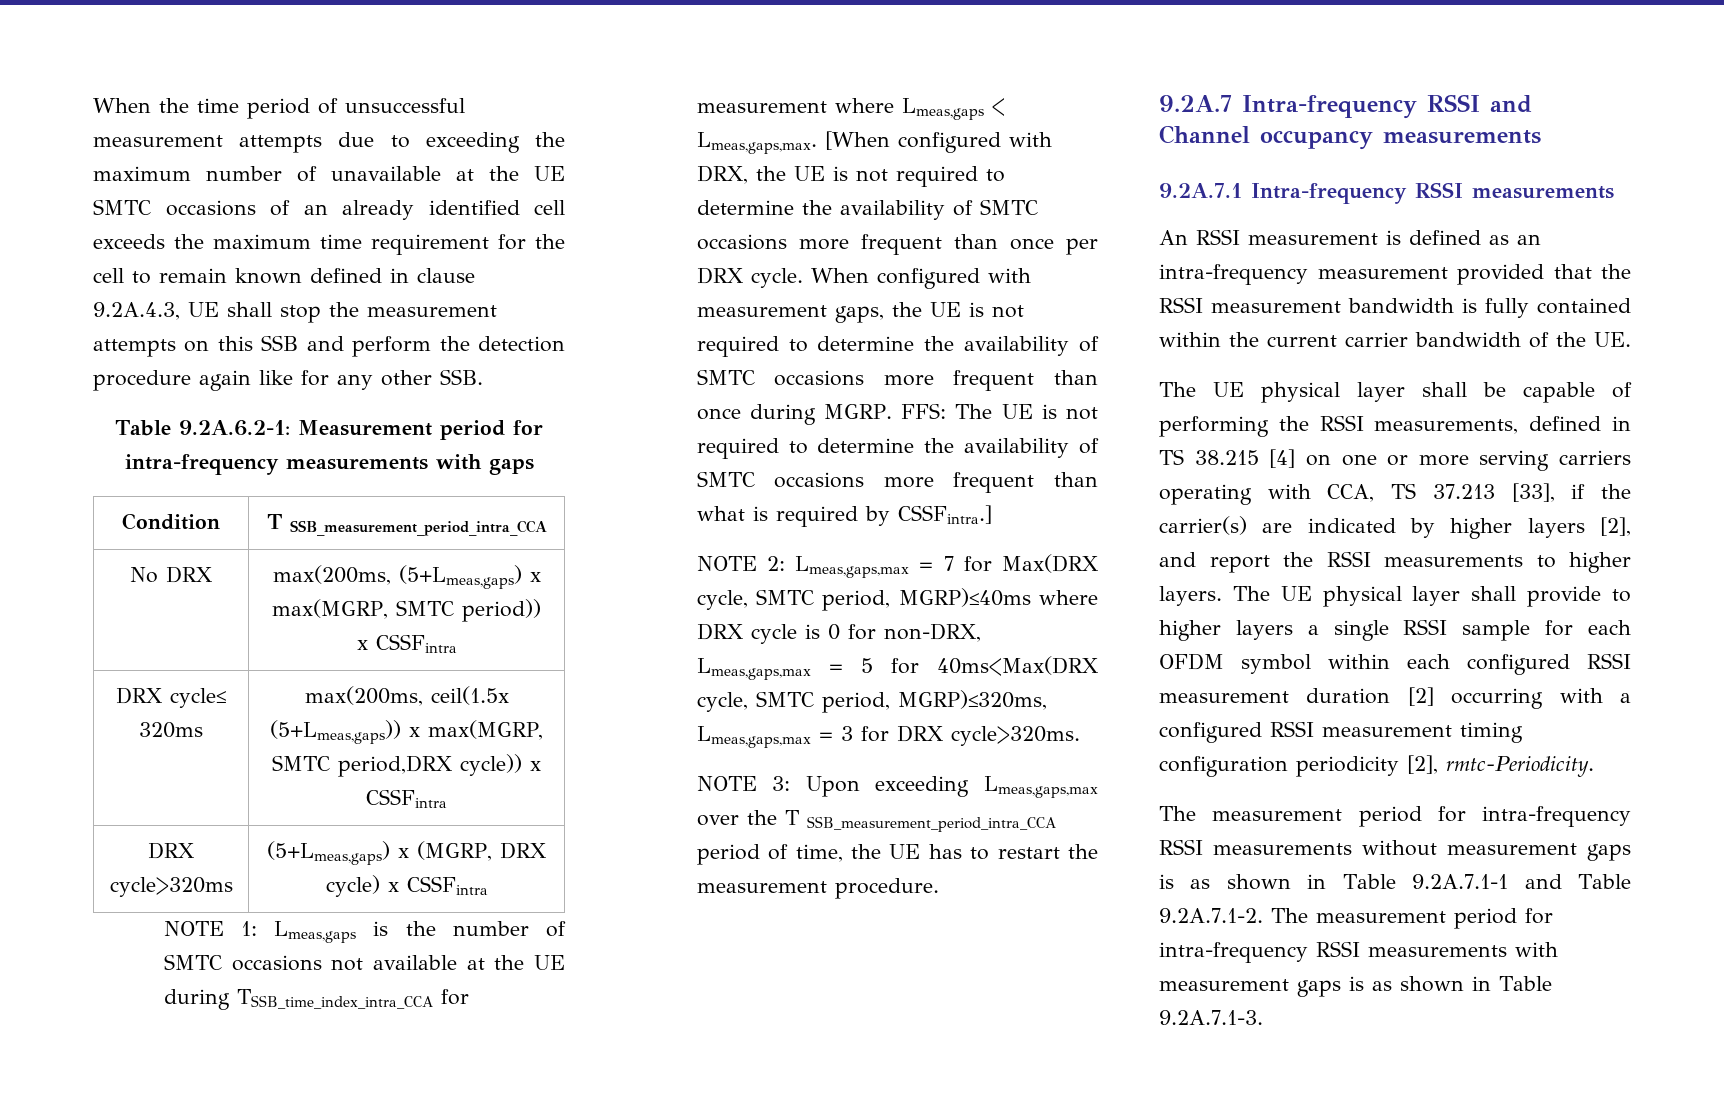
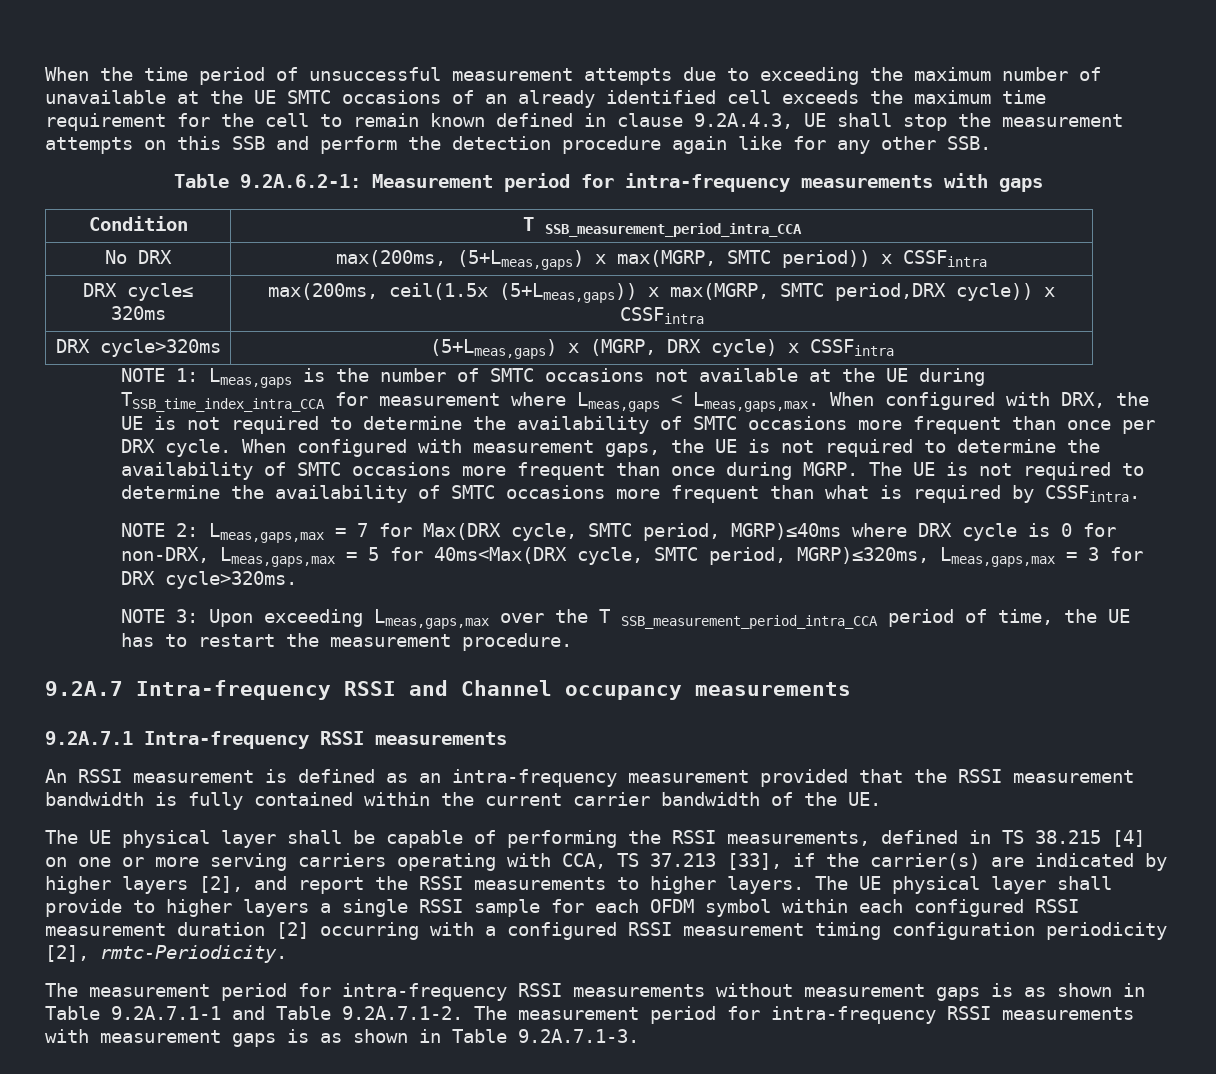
[824,131,890,150] [When -> [829,392,874,406] When
[901,403,947,419] FFS: -> (858, 469) none
[897,505,992,524] CSSFintra.] -> [1044,485,1140,502] CSSFintra.

